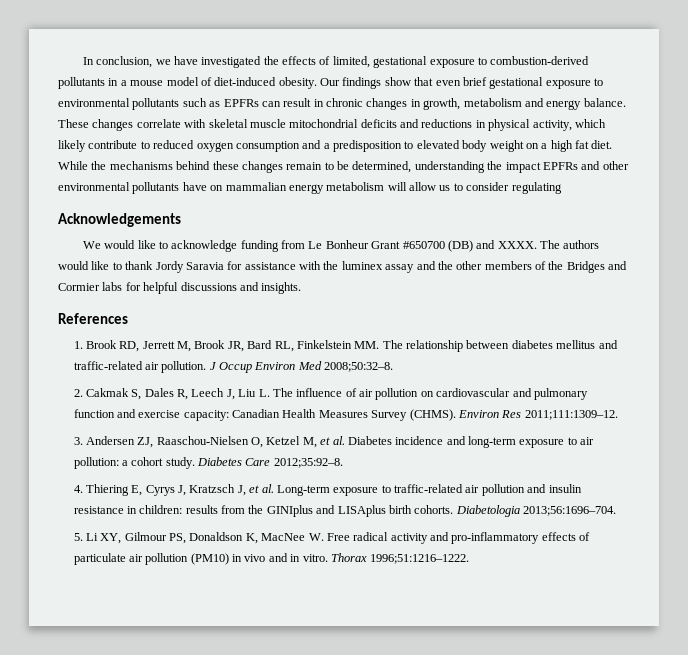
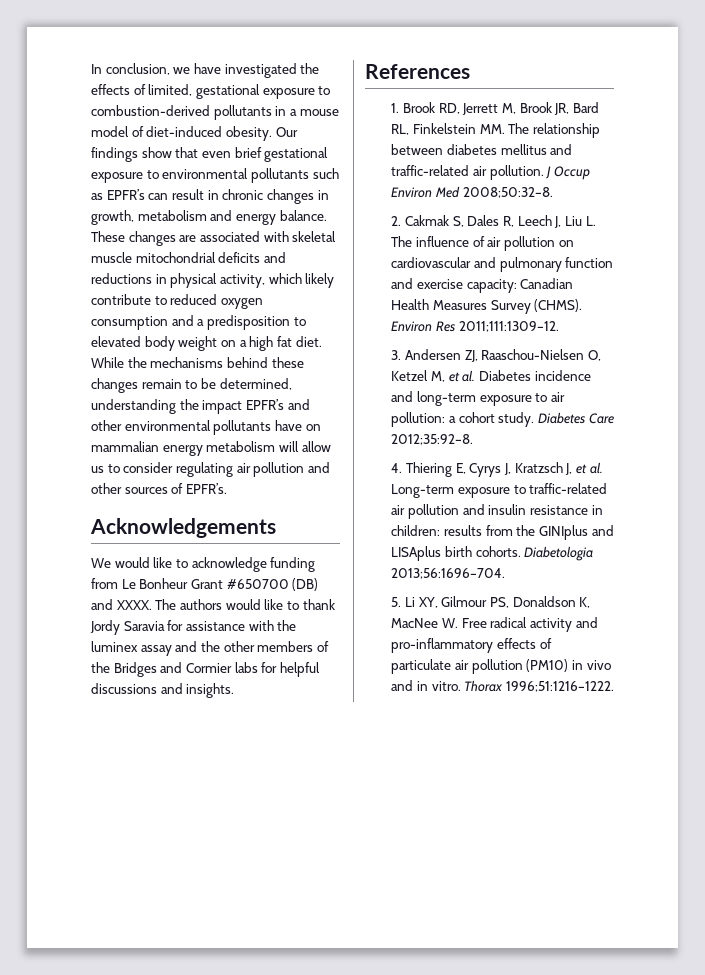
[223,99,259,107] EPFRs -> [106,189,145,200] EPFR’s
[136,119,181,128] correlate -> [179,231,260,242] are associated
[542,162,578,170] EPFRs -> [245,399,284,410] EPFR’s
(562, 188) none -> [236,462,330,477] [91,483,227,494] air pollution and other sources of EPFR’s.

